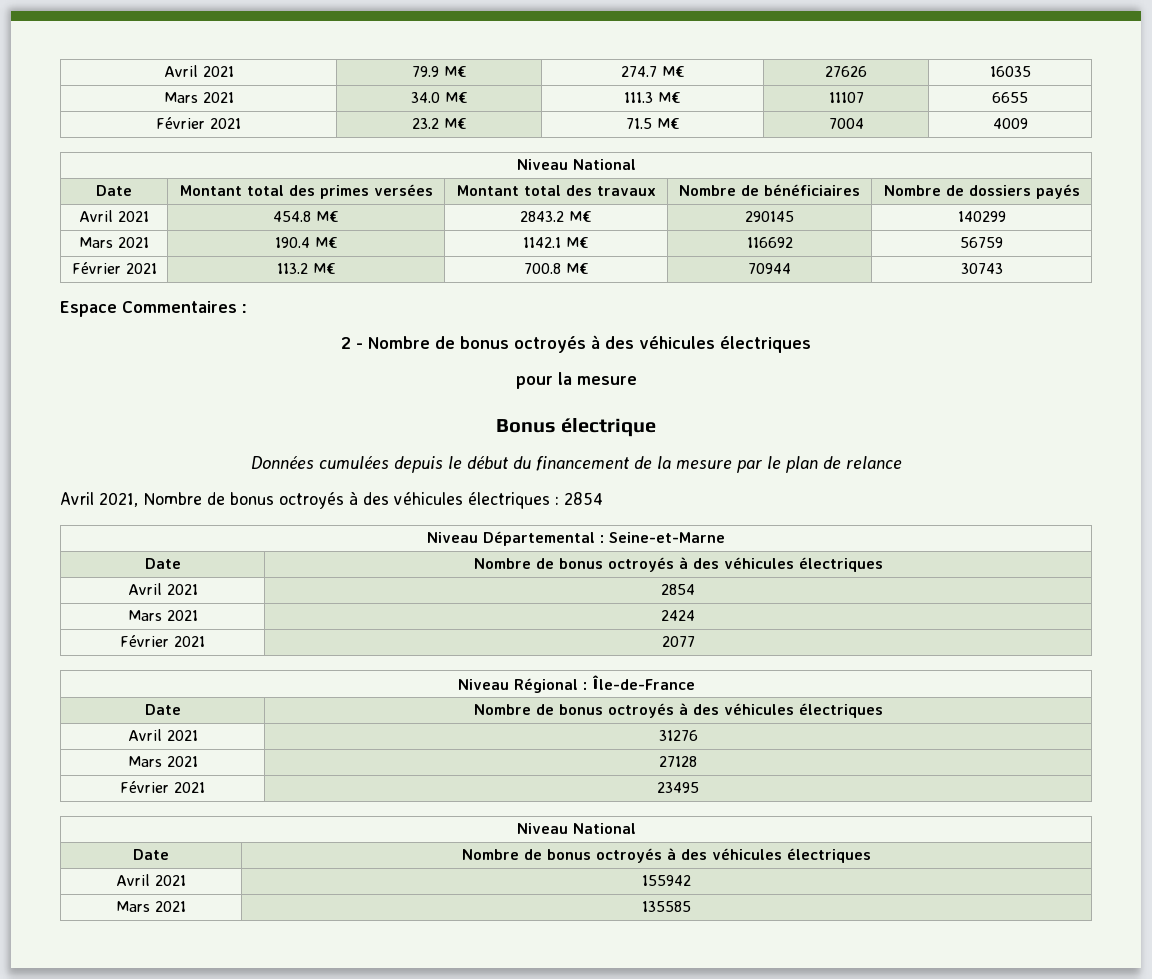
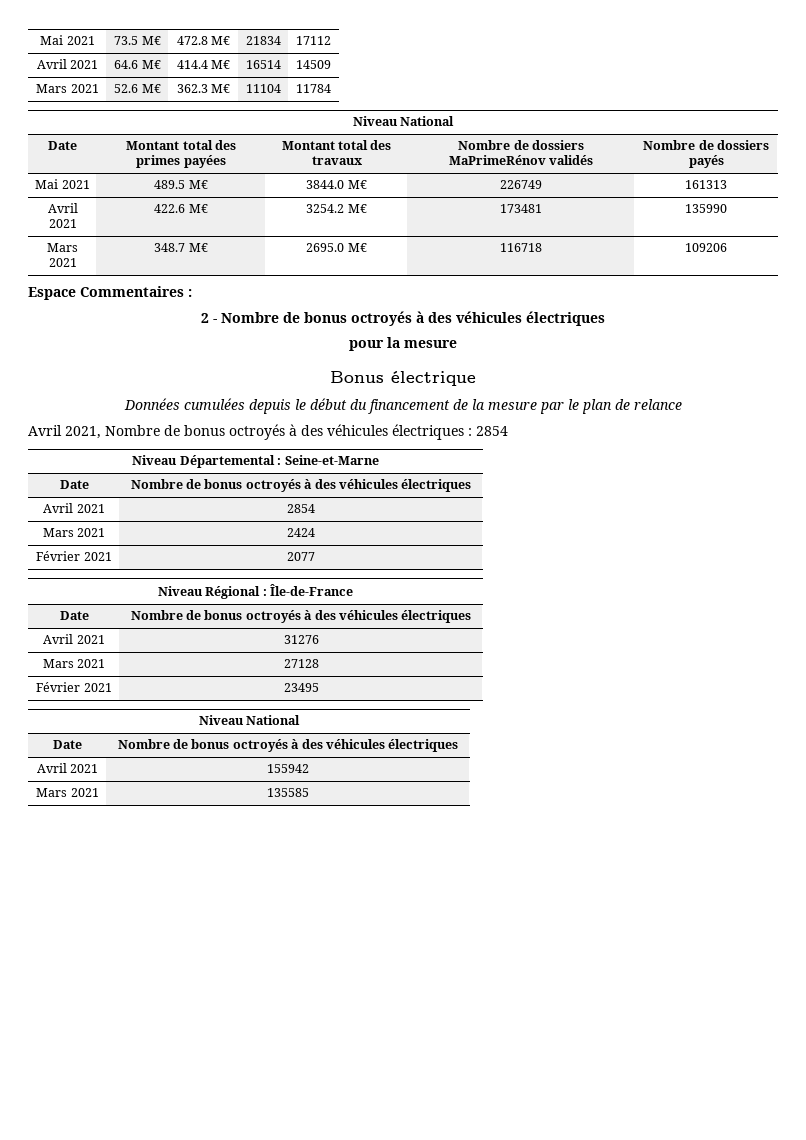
[163,65,234,77] [411,66,467,77] [620,66,685,77] [825,66,867,77] [989,66,1031,77] [163,92,234,103] [410,92,468,103] [624,92,681,103] [828,92,864,103] [992,92,1028,103] [156,117,241,129] [411,118,467,129] [625,118,680,129] [828,118,864,129] [992,118,1028,129] Avril 2021 | 79.9 M€ | 274.7 M€ | 27626 | 16035 // Mars 2021 | 34.0 M€ | 111.3 M€ | 11107 | 6655 // Février 2021 | 23.2 M€ | 71.5 M€ | 7004 | 4009 -> [40,35,95,45] [114,36,161,45] [176,36,231,45] [246,36,281,45] [296,36,331,45] [36,59,99,69] [114,60,161,69] [176,60,231,69] [246,60,281,69] [296,60,331,69] [36,84,99,93] [114,84,161,93] [176,84,231,93] [246,84,281,93] [296,84,331,93] Mai 2021 | 73.5 M€ | 472.8 M€ | 21834 | 17112 // Avril 2021 | 64.6 M€ | 414.4 M€ | 16514 | 14509 // Mars 2021 | 52.6 M€ | 362.3 M€ | 11104 | 11784
[373,184,433,196] versées -> [183,155,226,168] payées
[764,184,860,196] bénéficiaires -> [531,140,584,150] [448,155,594,165] dossiers MaPrimeRénov validés
[79,210,149,222] [273,211,339,222] [520,211,592,222] [745,211,794,222] [957,211,1006,222] [79,237,149,248] [274,237,338,248] [523,237,589,248] [746,237,793,248] [960,237,1003,248] [71,262,157,274] [276,263,336,274] [523,263,589,274] [748,263,791,274] [960,263,1003,274] // Avril 2021 | 454.8 M€ | 2843.2 M€ | 290145 | 140299 // Mars 2021 | 190.4 M€ | 1142.1 M€ | 116692 | 56759 // Février 2021 | 113.2 M€ | 700.8 M€ | 70944 | 30743 -> [35,179,90,189] [154,180,208,189] [306,180,367,189] [500,180,542,189] [684,180,727,189] [47,203,78,213] [48,219,77,228] [154,204,208,213] [306,204,367,213] [500,204,542,213] [684,204,727,213] [47,243,78,252] [48,258,77,267] [154,243,208,252] [306,243,367,252] [500,243,542,252] [684,243,727,252] // Mai 2021 | 489.5 M€ | 3844.0 M€ | 226749 | 161313 // Avril 2021 | 422.6 M€ | 3254.2 M€ | 173481 | 135990 // Mars 2021 | 348.7 M€ | 2695.0 M€ | 116718 | 109206

